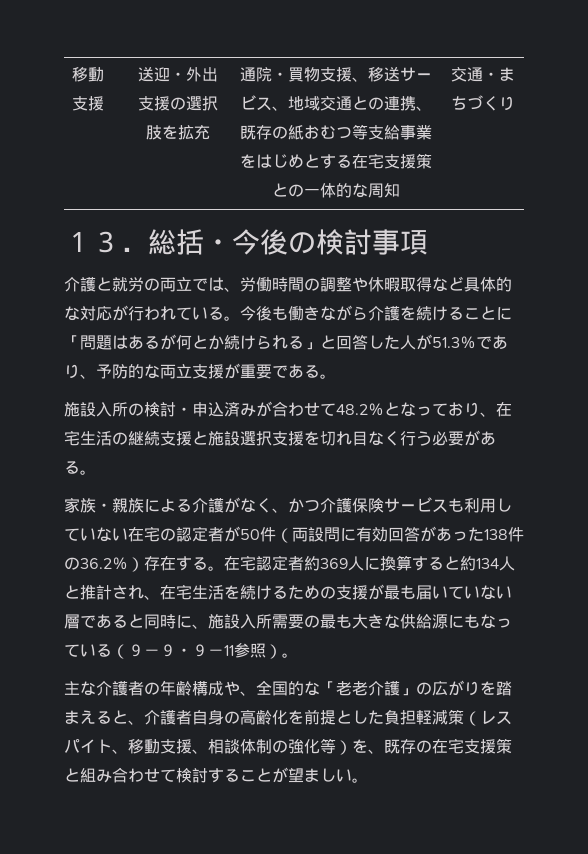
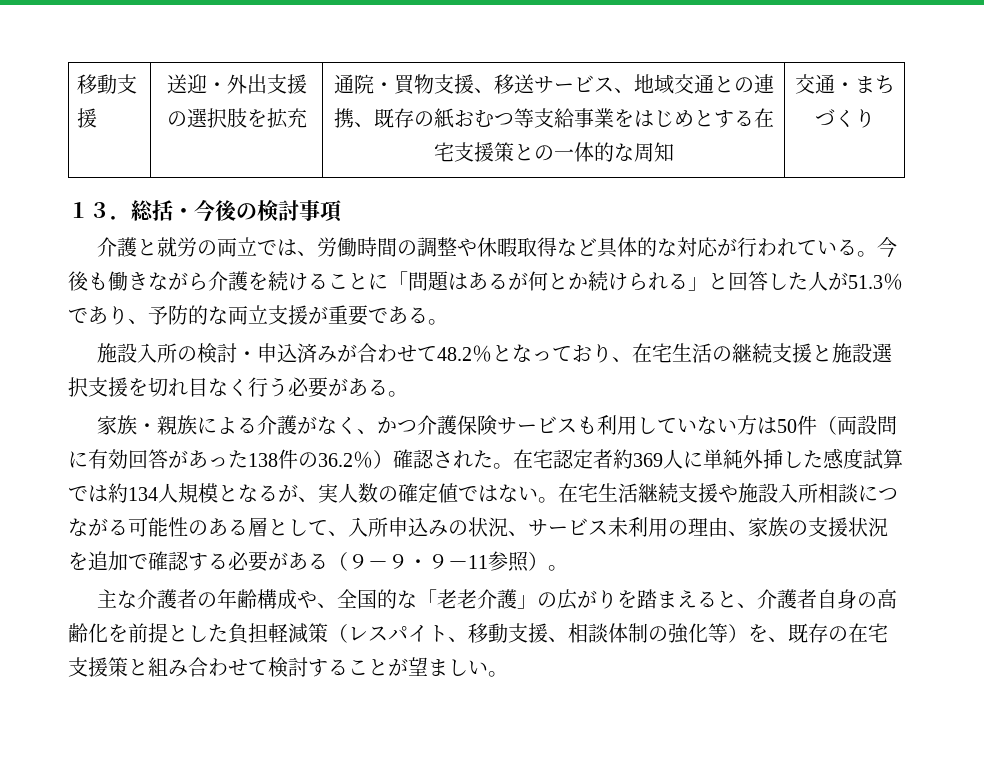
[128,526,240,542] 在宅の認定者が -> [736,415,777,435] 方は
[144,556,208,571] 存在する -> [393,449,493,469] 確認された
[380,555,515,571] [64,584,512,600] [64,613,512,629] [64,644,96,657] 換算すると約134人と推計され、在宅生活を続けるための支援が最も届いていない層であると同時に、施設入所需要の最も大きな供給源にもなってい -> [703,448,903,469] [68,483,898,503] [68,517,888,537] [68,551,308,572] 単純外挿した感度試算では約134人規模となるが、実人数の確定値ではない。在宅生活継続支援や施設入所相談につながる可能性のある層として、入所申込みの状況、サービス未利用の理由、家族の支援状況を追加で確認する必要があ

